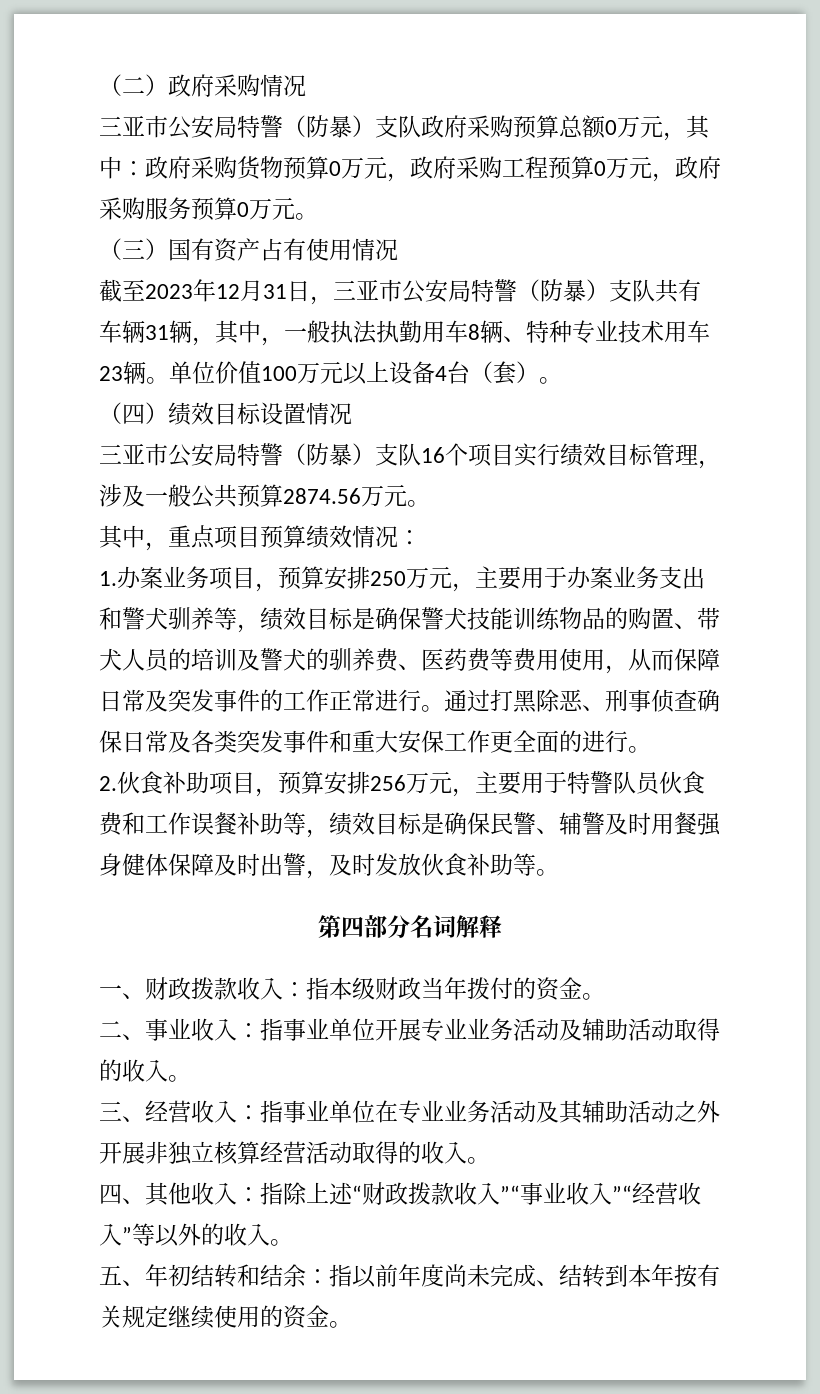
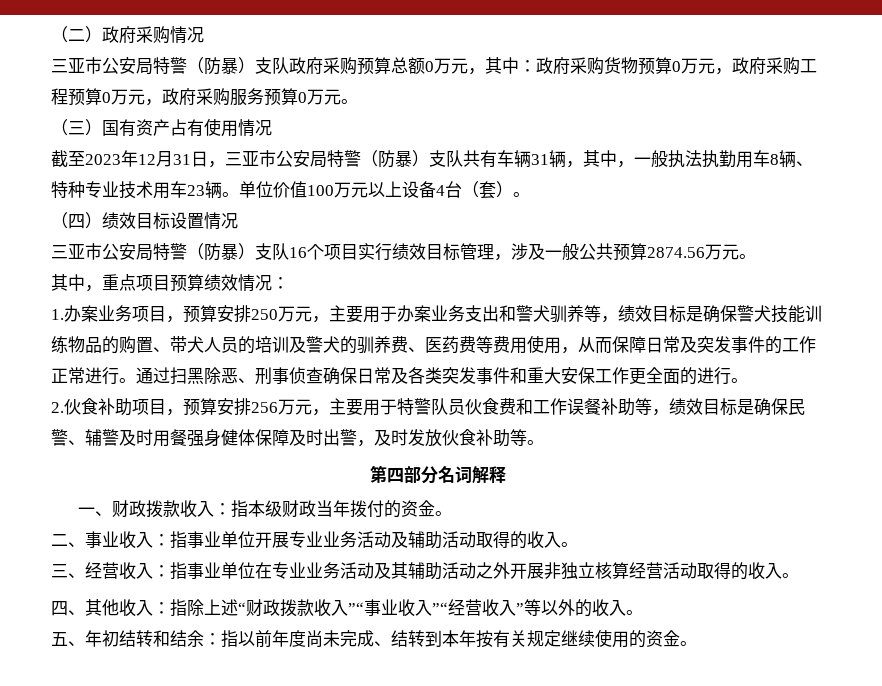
[490,689,513,711] 打 -> [170,367,187,384] 扫

